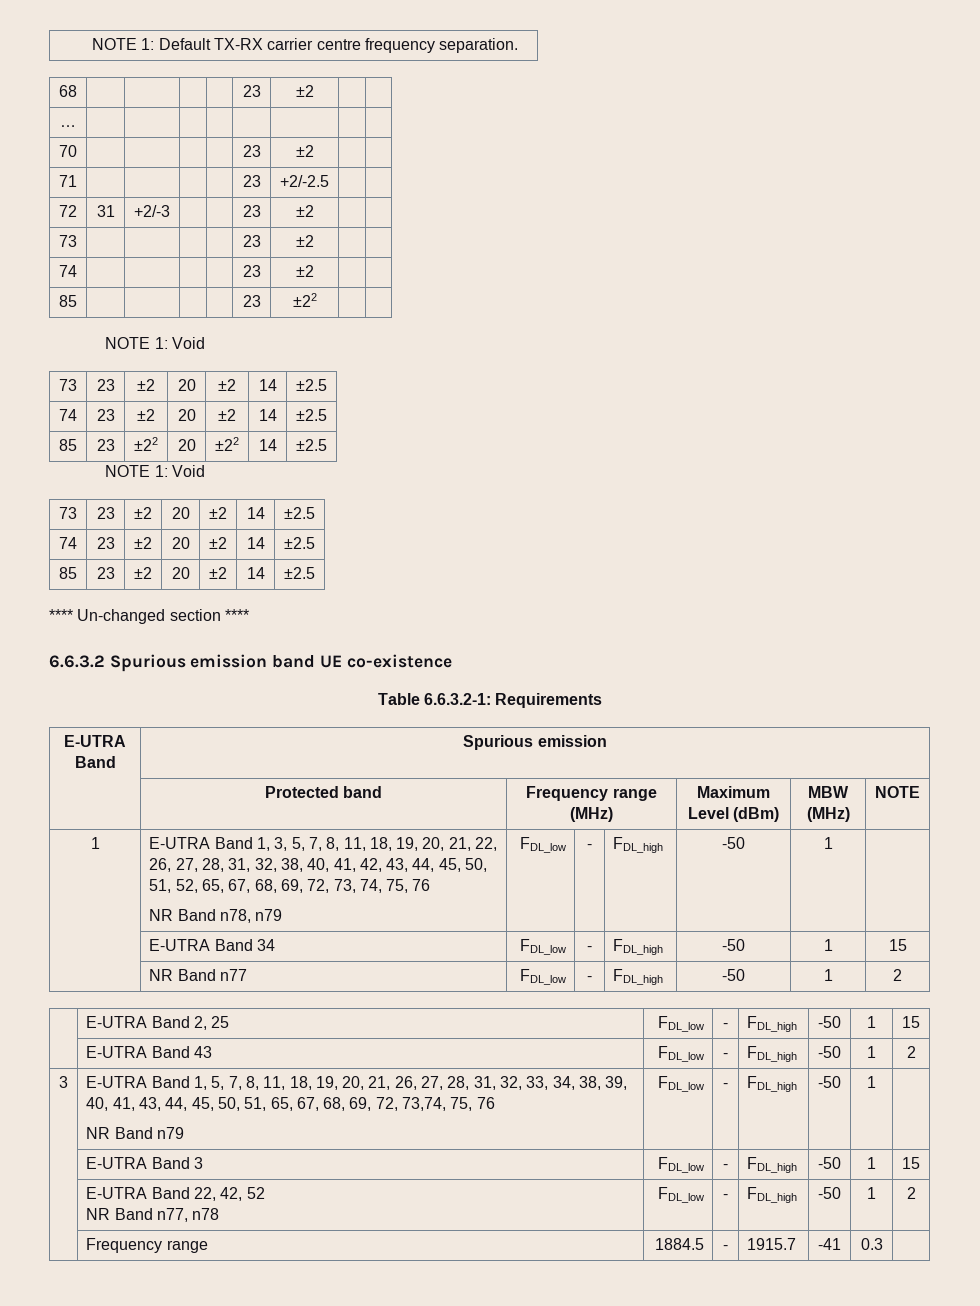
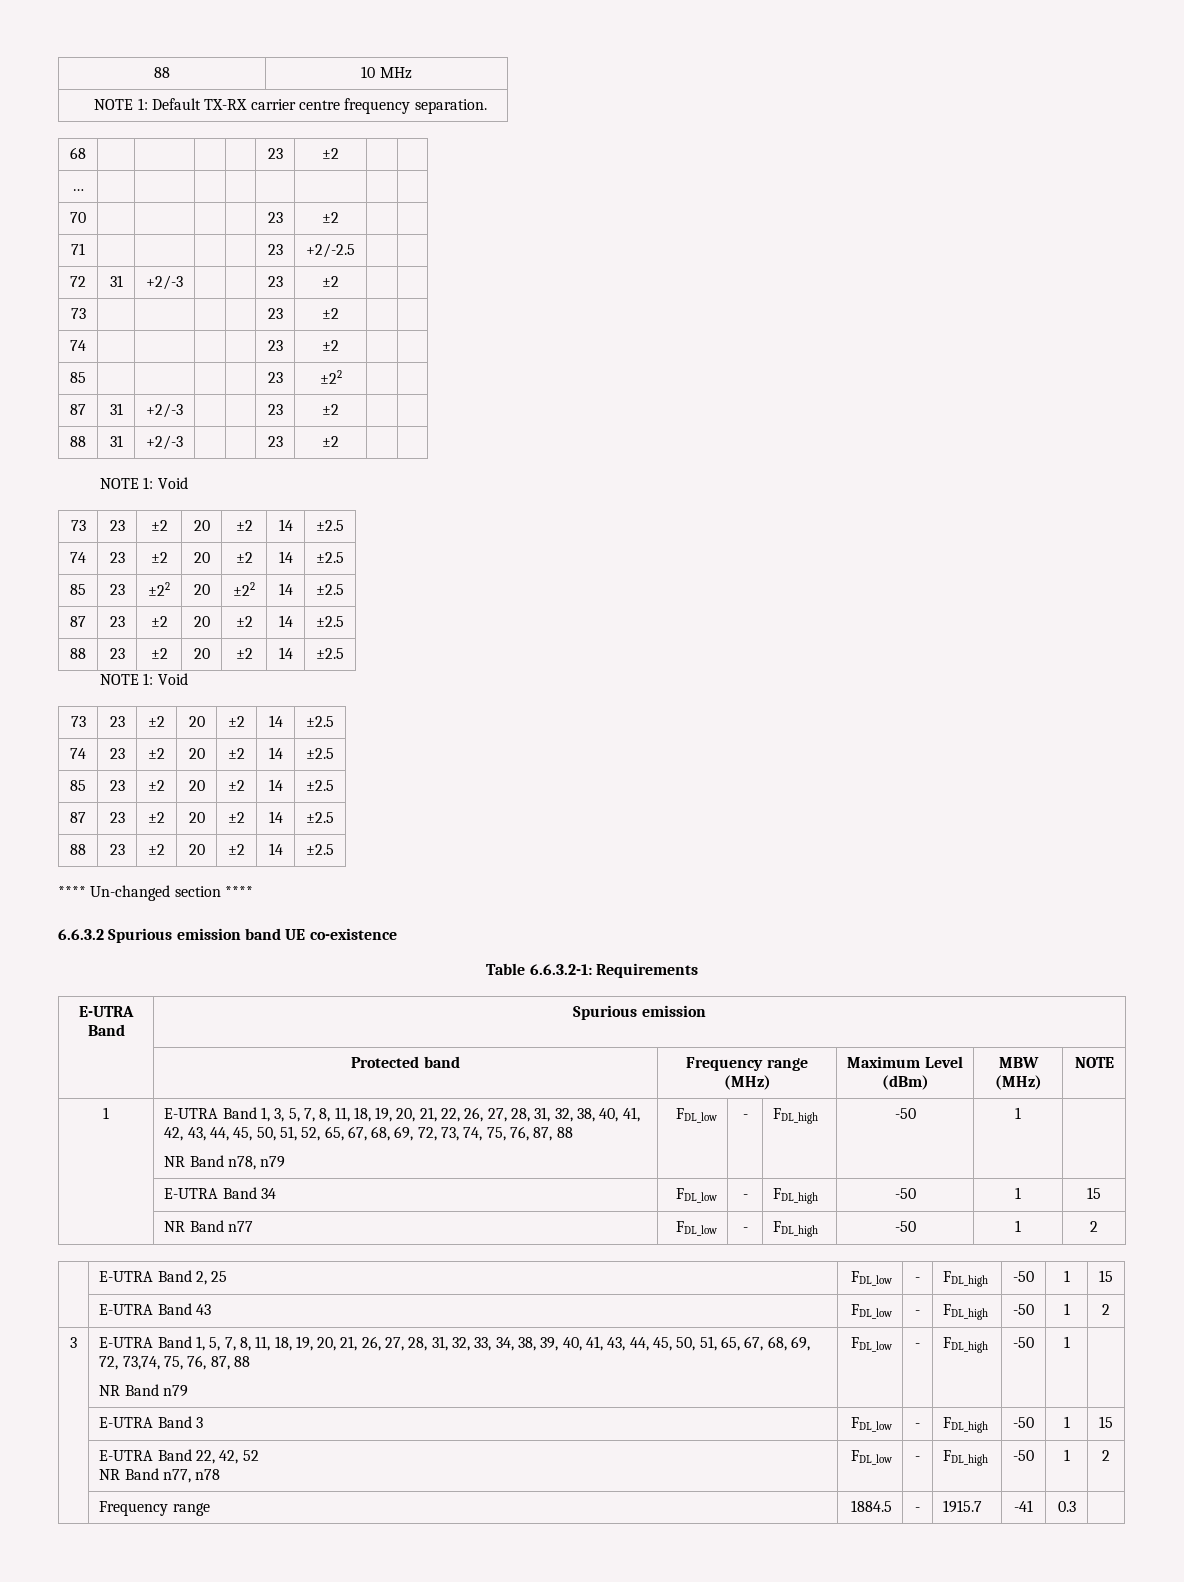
(92, 44) none -> [154,67,170,78] [361,66,412,79] 88 | 10 MHz //
(317, 300) none -> [70,404,86,415] [109,403,123,415] [146,403,183,418] [267,404,283,415] [322,404,339,415] [70,436,86,447] [109,435,123,447] [146,435,183,450] [267,436,283,447] [322,436,339,447] // 87 | 31 | +2/-3 | | | 23 | ±2 | | // 88 | 31 | +2/-3 | | | 23 | ±2 | |
(327, 445) none -> [70,616,86,627] [109,616,125,627] [150,616,168,627] [193,616,210,627] [235,616,253,627] [278,615,293,627] [316,616,344,627] [70,648,86,659] [109,648,125,659] [150,648,168,659] [193,648,210,659] [235,648,253,659] [278,647,293,659] [316,648,344,659] // 87 | 23 | ±2 | 20 | ±2 | 14 | ±2.5 // 88 | 23 | ±2 | 20 | ±2 | 14 | ±2.5
(315, 573) none -> [70,812,86,823] [109,812,125,823] [148,812,165,823] [188,812,205,823] [228,812,245,823] [268,811,283,823] [306,812,334,823] [70,844,86,855] [109,844,125,855] [148,844,165,855] [188,844,205,855] [228,844,245,855] [268,843,283,855] [306,844,334,855] // 87 | 23 | ±2 | 20 | ±2 | 14 | ±2.5 // 88 | 23 | ±2 | 20 | ±2 | 14 | ±2.5
[412,879,431,891] 76 -> [510,1126,573,1141] 76, 87, 88
[476,1097,495,1109] 76 -> [187,1355,250,1370] 76, 87, 88

